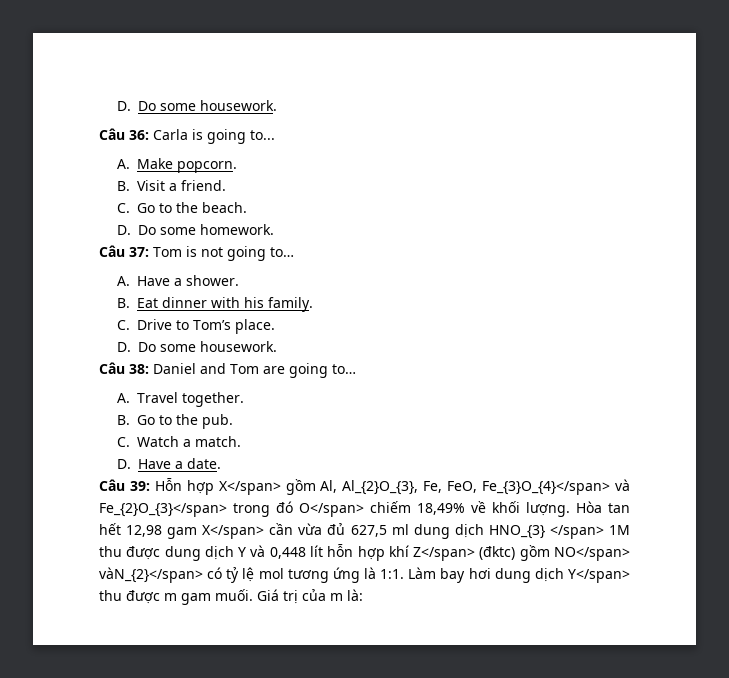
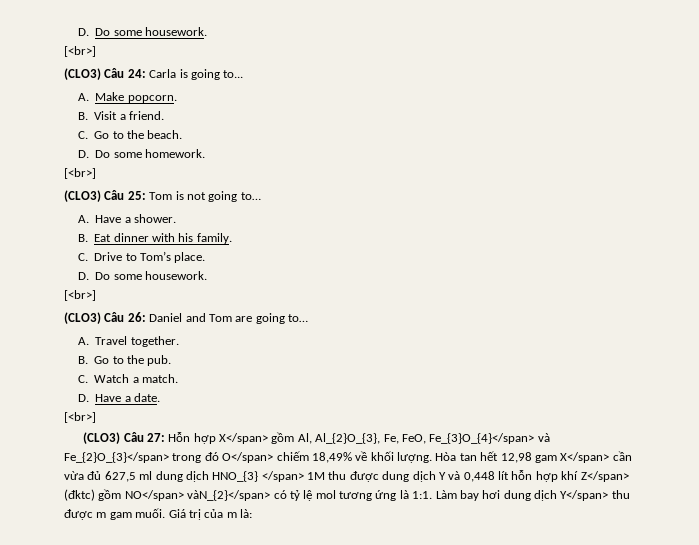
[117,100,278,111] [99,128,149,140] D. Do some housework. // Câu 36: -> [77,27,207,36] [64,46,96,57] [64,68,146,80] D. Do some housework. // [<br>] // (CLO3) Câu 24:
[99,245,149,257] Câu 37: -> [64,168,96,179] [64,190,146,202] [<br>] // (CLO3) Câu 25:
[99,362,149,374] Câu 38: -> [64,290,96,301] [64,312,146,324] [<br>] // (CLO3) Câu 26:
[99,479,150,491] Câu 39: -> [64,412,96,423] [83,432,165,444] [<br>] // (CLO3) Câu 27:

